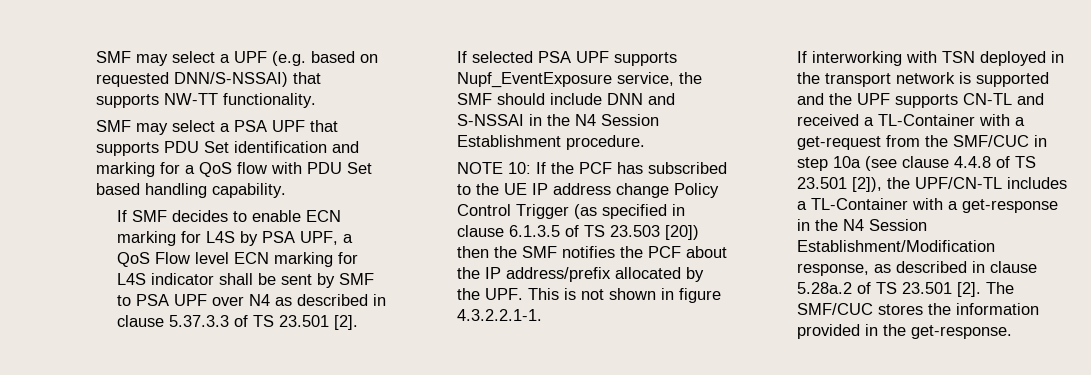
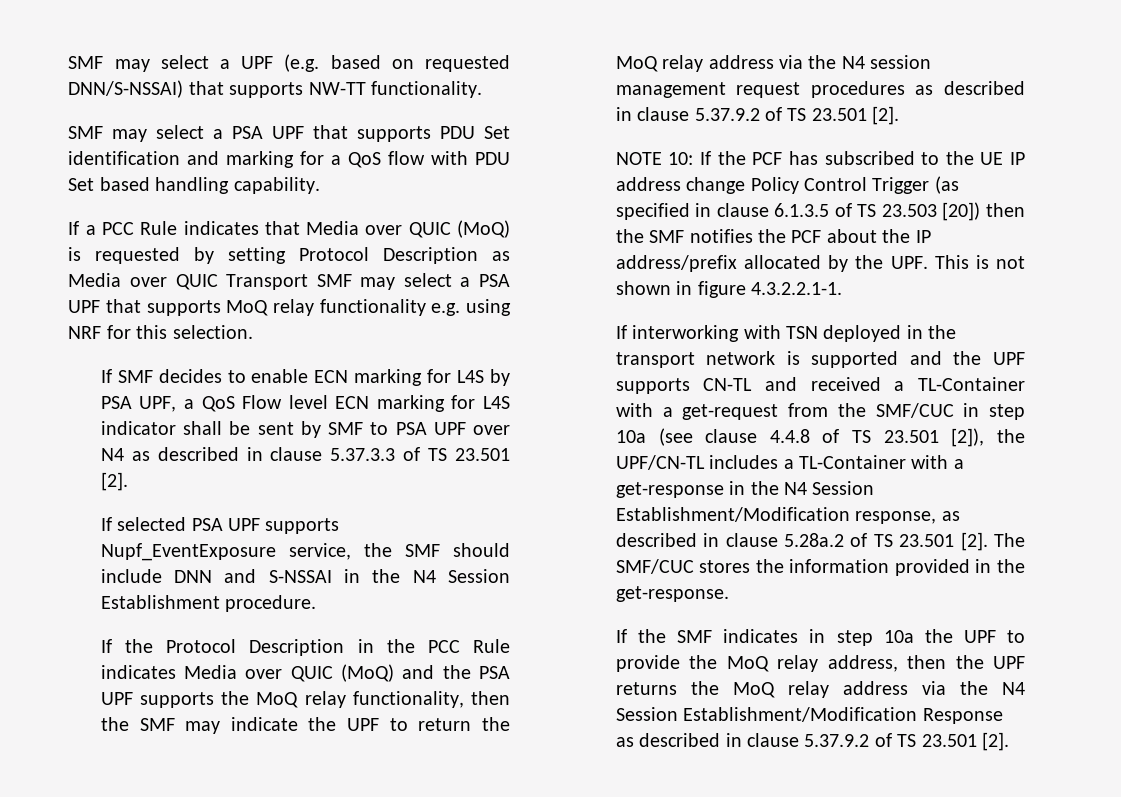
(286, 190) none -> [68,220,510,238] [68,247,510,264] [68,273,511,290] [68,299,511,316] [68,325,253,339] // If a PCC Rule indicates that Media over QUIC (MoQ) is requested by setting Protocol Description as Media over QUIC Transport SMF may select a PSA UPF that supports MoQ relay functionality e.g. using NRF for this selection.
(645, 142) none -> [100,639,510,656] [100,664,510,682] [100,691,511,708] [100,717,511,734] [615,55,932,72] [615,81,1025,98] [615,106,900,125] // If the Protocol Description in the PCC Rule indicates Media over QUIC (MoQ) and the PSA UPF supports the MoQ relay functionality, then the SMF may indicate the UPF to return the MoQ relay address via the N4 session management request procedures as described in clause 5.37.9.2 of TS 23.501 [2].
(1012, 332) none -> [615,629,1025,646] [615,655,1025,672] [615,681,1025,698] [615,707,1003,724] [615,732,1010,751] // If the SMF indicates in step 10a the UPF to provide the MoQ relay address, then the UPF returns the MoQ relay address via the N4 Session Establishment/Modification Response as described in clause 5.37.9.2 of TS 23.501 [2].

